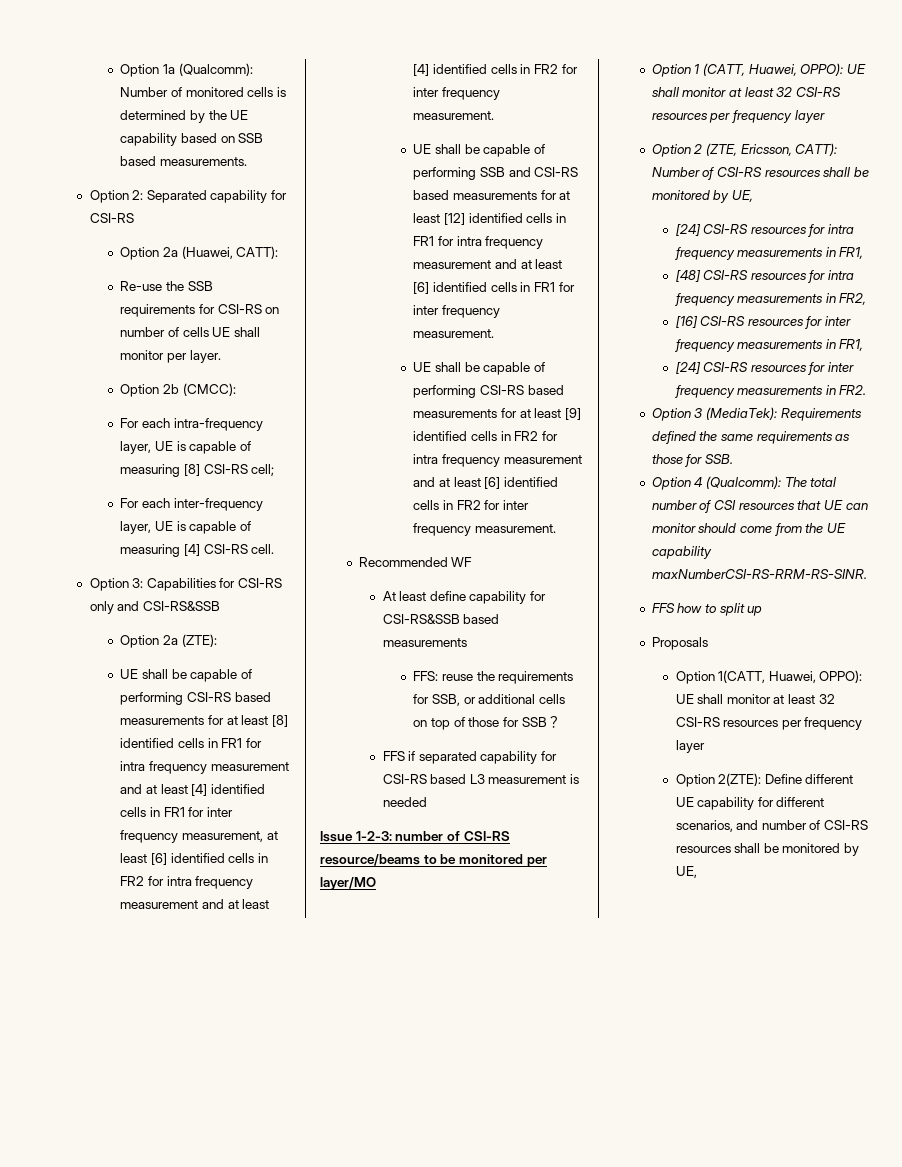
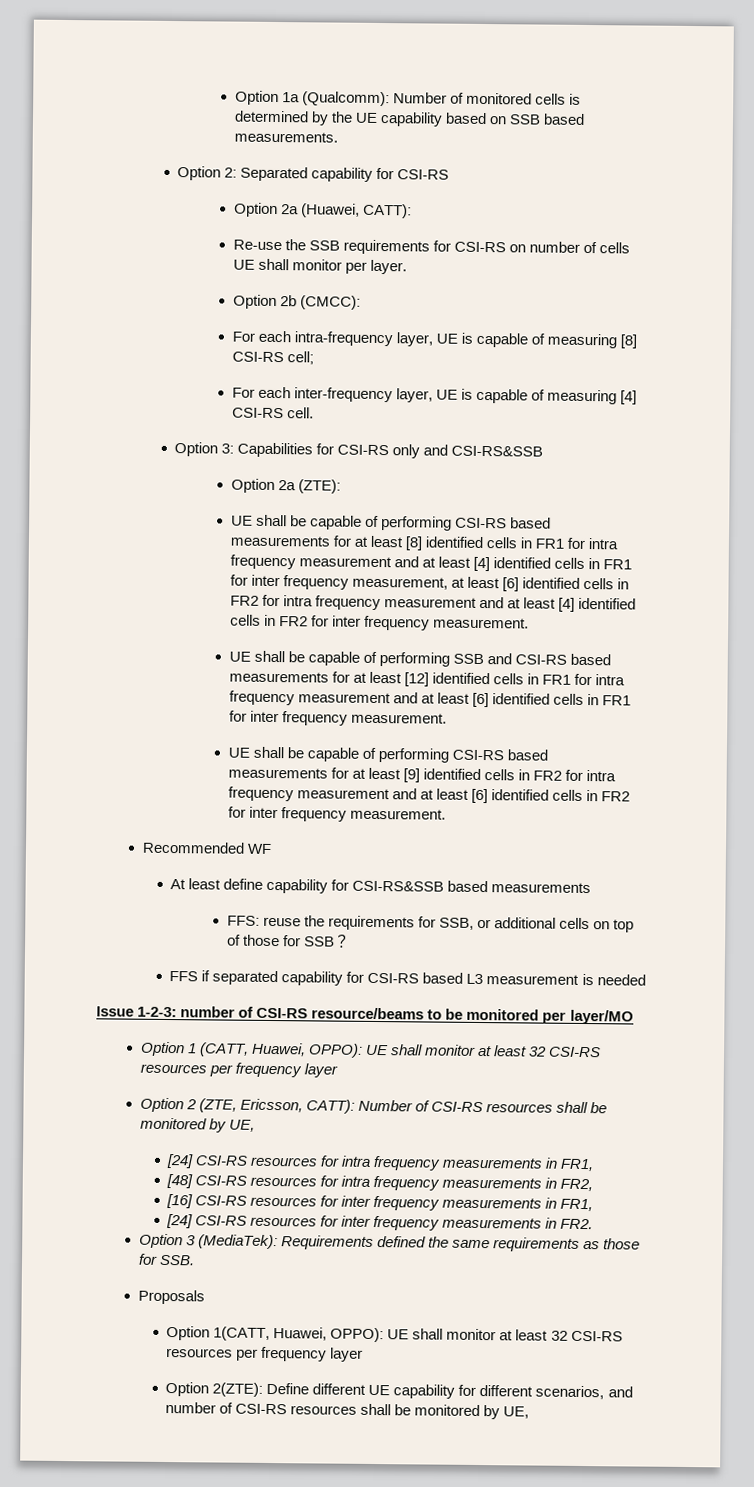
[651,476,837,490] [651,500,868,513] [651,523,846,536] [651,546,712,559] [651,569,867,579] [651,603,763,616] // Option 4 (Qualcomm): The total number of CSI resources that UE can monitor should come from the UE capability maxNumberCSI-RS-RRM-RS-SINR. // FFS how to split up -> (195, 1260) none

